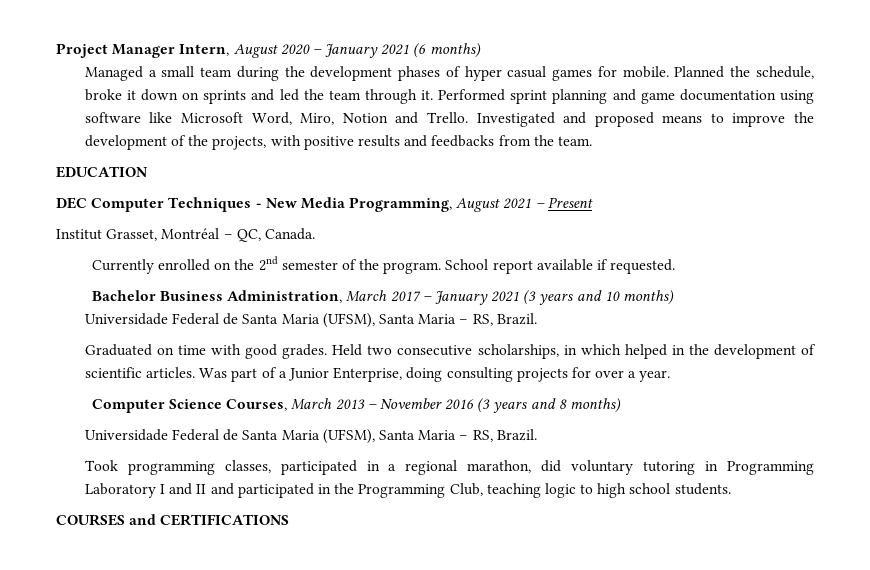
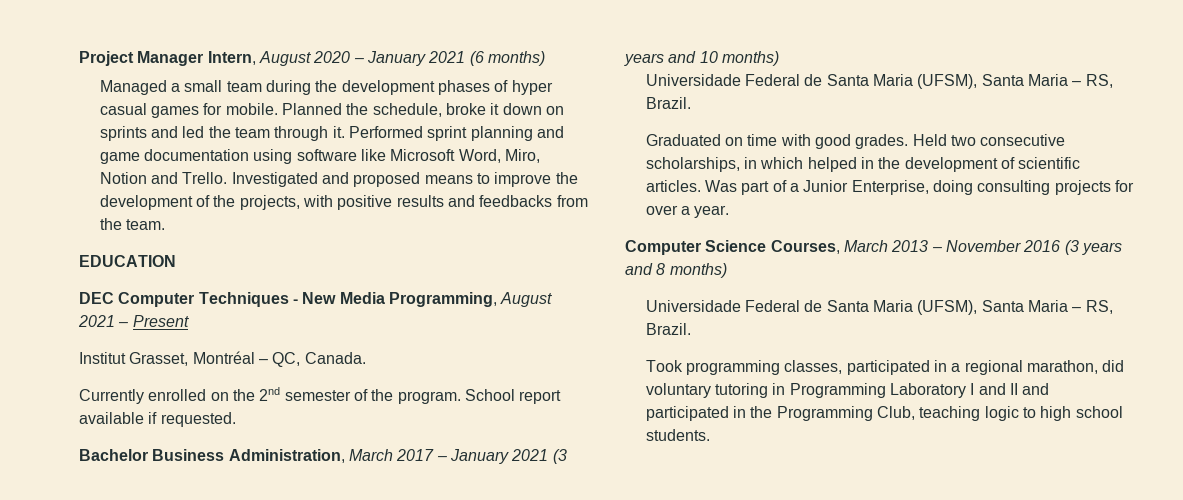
[56,514,290,526] // COURSES and CERTIFICATIONS -> (710, 435) none

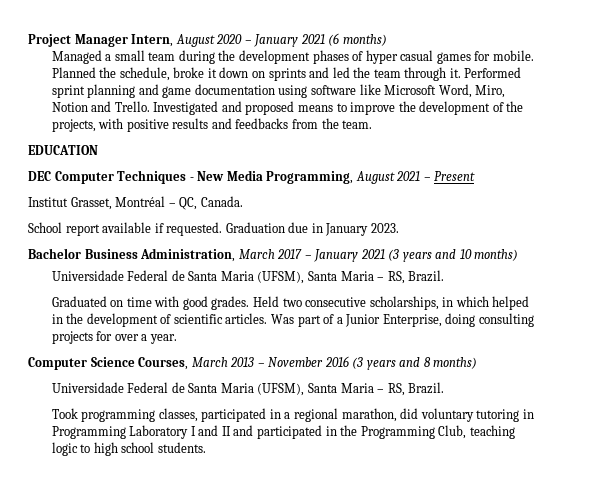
[79,387,461,404] Currently enrolled on the 2nd semester of the program. -> (243, 201) none
(236, 419) none -> [225,222,399,236] Graduation due in January 2023.

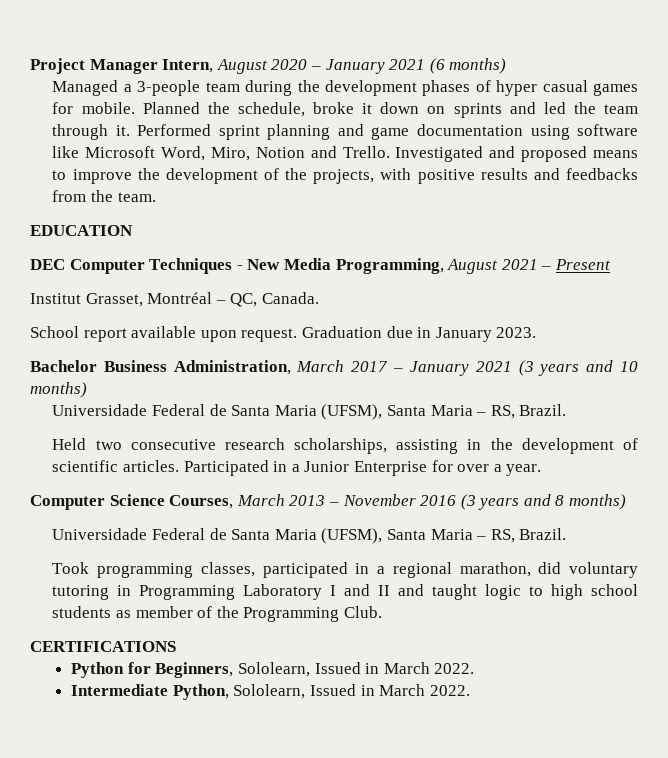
[114,50,145,61] small -> [137,80,201,96] 3-people
[154,222,223,236] if requested. -> [200,328,298,342] upon request.
[51,296,530,310] Graduated on time with good grades. Held two consecutive scholarships, in which helped -> [52,438,459,454] Held two consecutive research scholarships, assisting
[270,313,534,327] [51,331,93,344] Was part of a Junior Enterprise, doing consulting projects -> [183,460,428,476] Participated in a Junior Enterprise
[256,425,515,439] [51,442,206,456] participated in the Programming Club, teaching logic to high school students. -> [432,584,638,600] [52,606,383,622] [30,641,176,652] [71,662,475,678] [71,684,470,700] taught logic to high school students as member of the Programming Club. // CERTIFICATIONS // Python for Beginners, Sololearn, Issued in March 2022. // Intermediate Python, Sololearn, Issued in March 2022.

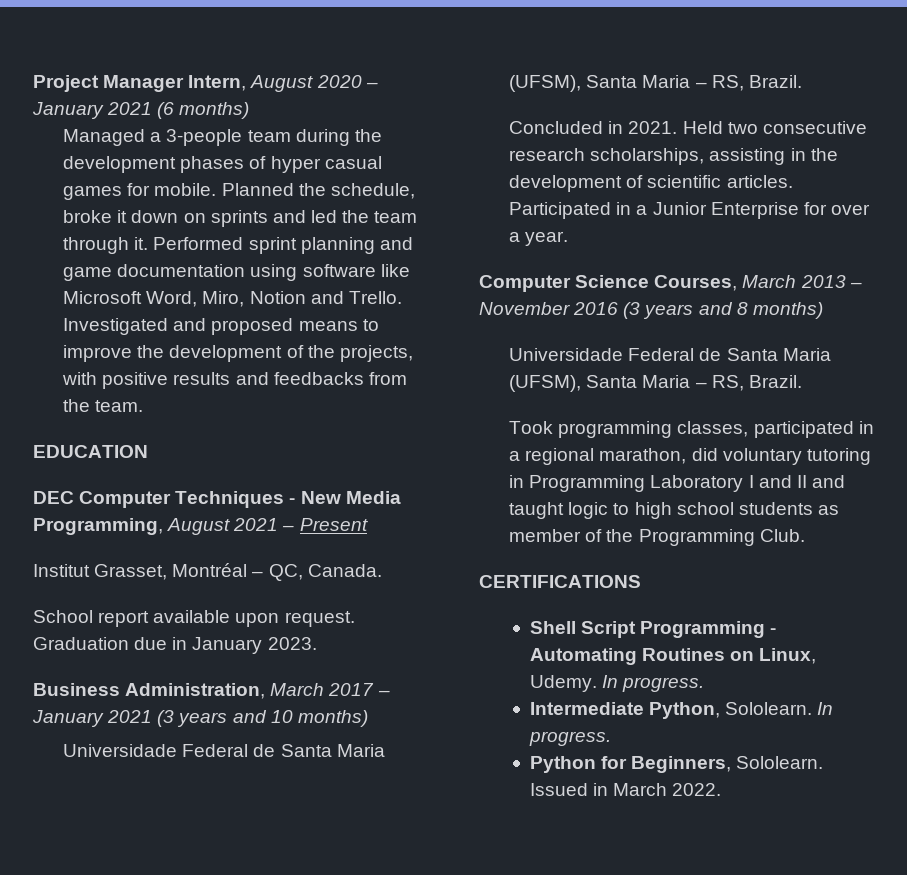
[30,360,97,372] Bachelor -> (317, 643) none
(567, 410) none -> [509,121,678,134] Concluded in 2021.
(176, 646) none -> [530,621,777,638] [530,648,817,665] [530,675,705,692] [530,702,834,719] [529,731,612,746] // Shell Script Programming - Automating Routines on Linux, Udemy. In progress. // Intermediate Python, Sololearn. In progress.
[237,662,475,677] [71,684,470,700] Sololearn, Issued in March 2022. // Intermediate Python, Sololearn, Issued in March 2022. -> [736,756,824,769] [530,783,722,796] Sololearn. Issued in March 2022.

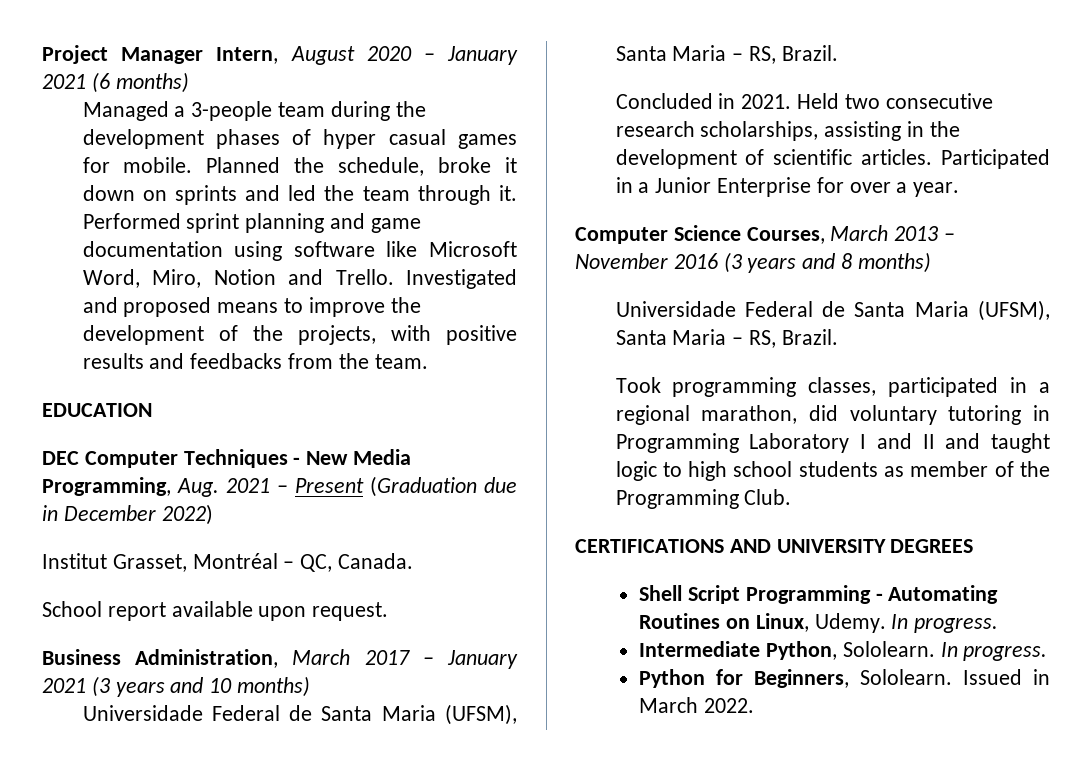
[167,518,231,535] August -> [177,478,219,497] Aug.
(368, 524) none -> [370,476,517,497] [42,504,213,525] (Graduation due in December 2022)
[33,637,317,654] Graduation due in January 2023. -> (389, 611) none
(641, 581) none -> [729,539,974,553] AND UNIVERSITY DEGREES

